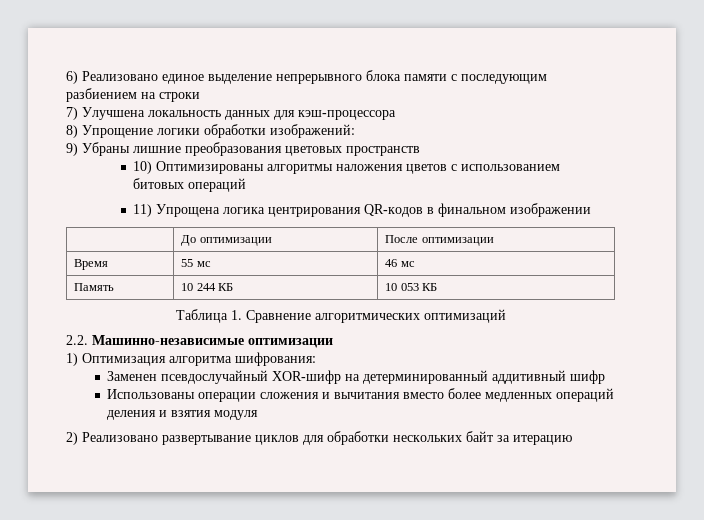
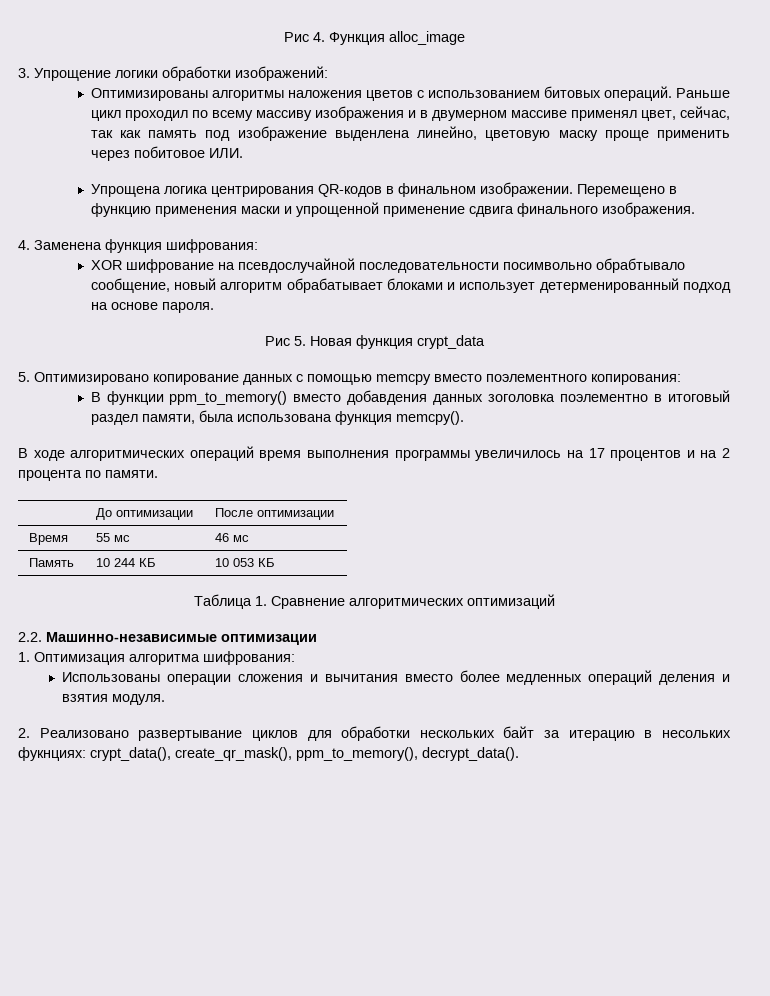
[66,70,547,84] [66,88,200,102] [66,107,396,120] [66,124,355,138] [66,142,420,156] [133,161,153,174] 6) Реализовано единое выделение непрерывного блока памяти с последующим разбиением на строки // 7) Улучшена локальность данных для кэш-процессора // 8) Упрощение логики обработки изображений: // 9) Убраны лишние преобразования цветовых пространств // 10) -> [283,31,465,45] [18,66,328,81] Рис 4. Функция alloc_image // 3. Упрощение логики обработки изображений: //
[188,178,247,192] [133,204,153,217] операций // 11) -> [603,86,731,101] [90,106,731,121] [90,126,731,141] [90,146,243,161] операций. Раньше цикл проходил по всему массиву изображения и в двумерном массиве применял цвет, сейчас, так как память под изображение выденлена линейно, цветовую маску проще применить через побитовое ИЛИ. //
[510,203,592,217] изображении -> [479,182,677,197] [90,202,695,217] [18,239,258,253] [90,258,685,273] [90,278,732,293] [90,302,214,313] [264,335,485,349] [18,372,681,385] [90,390,730,405] [90,410,464,425] [18,446,731,461] [18,470,158,481] изображении. Перемещено в функцию применения маски и упрощенной применение сдвига финального изображения. // 4. Заменена функция шифрования: // XOR шифрование на псевдослучайной последовательности посимвольно обрабтывало сообщение, новый алгоритм обрабатывает блоками и использует детерменированный подход на основе пароля. // Рис 5. Новая функция crypt_data // 5. Оптимизировано копирование данных с помощью memcpy вместо поэлементного копирования: // В функции ppm_to_memory() вместо добавдения данных зоголовка поэлементно в итоговый раздел памяти, была использована функция memcpy(). // В ходе алгоритмических операций время выполнения программы увеличилось на 17 процентов и на 2 процента по памяти.
[66,353,78,366] 1) -> [18,652,30,662] 1.
[107,370,606,384] // Заменен псевдослучайный XOR-шифр на детерминированный аддитивный шифр -> (295, 658) none
[214,410,259,420] [66,432,78,445] модуля // 2) -> [112,694,166,705] [18,728,30,738] модуля. // 2.
(572, 440) none -> [644,730,731,738] [18,747,519,761] в несольких фукнциях: crypt_data(), create_qr_mask(), ppm_to_memory(), decrypt_data().

